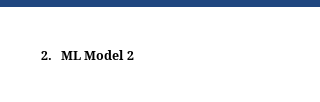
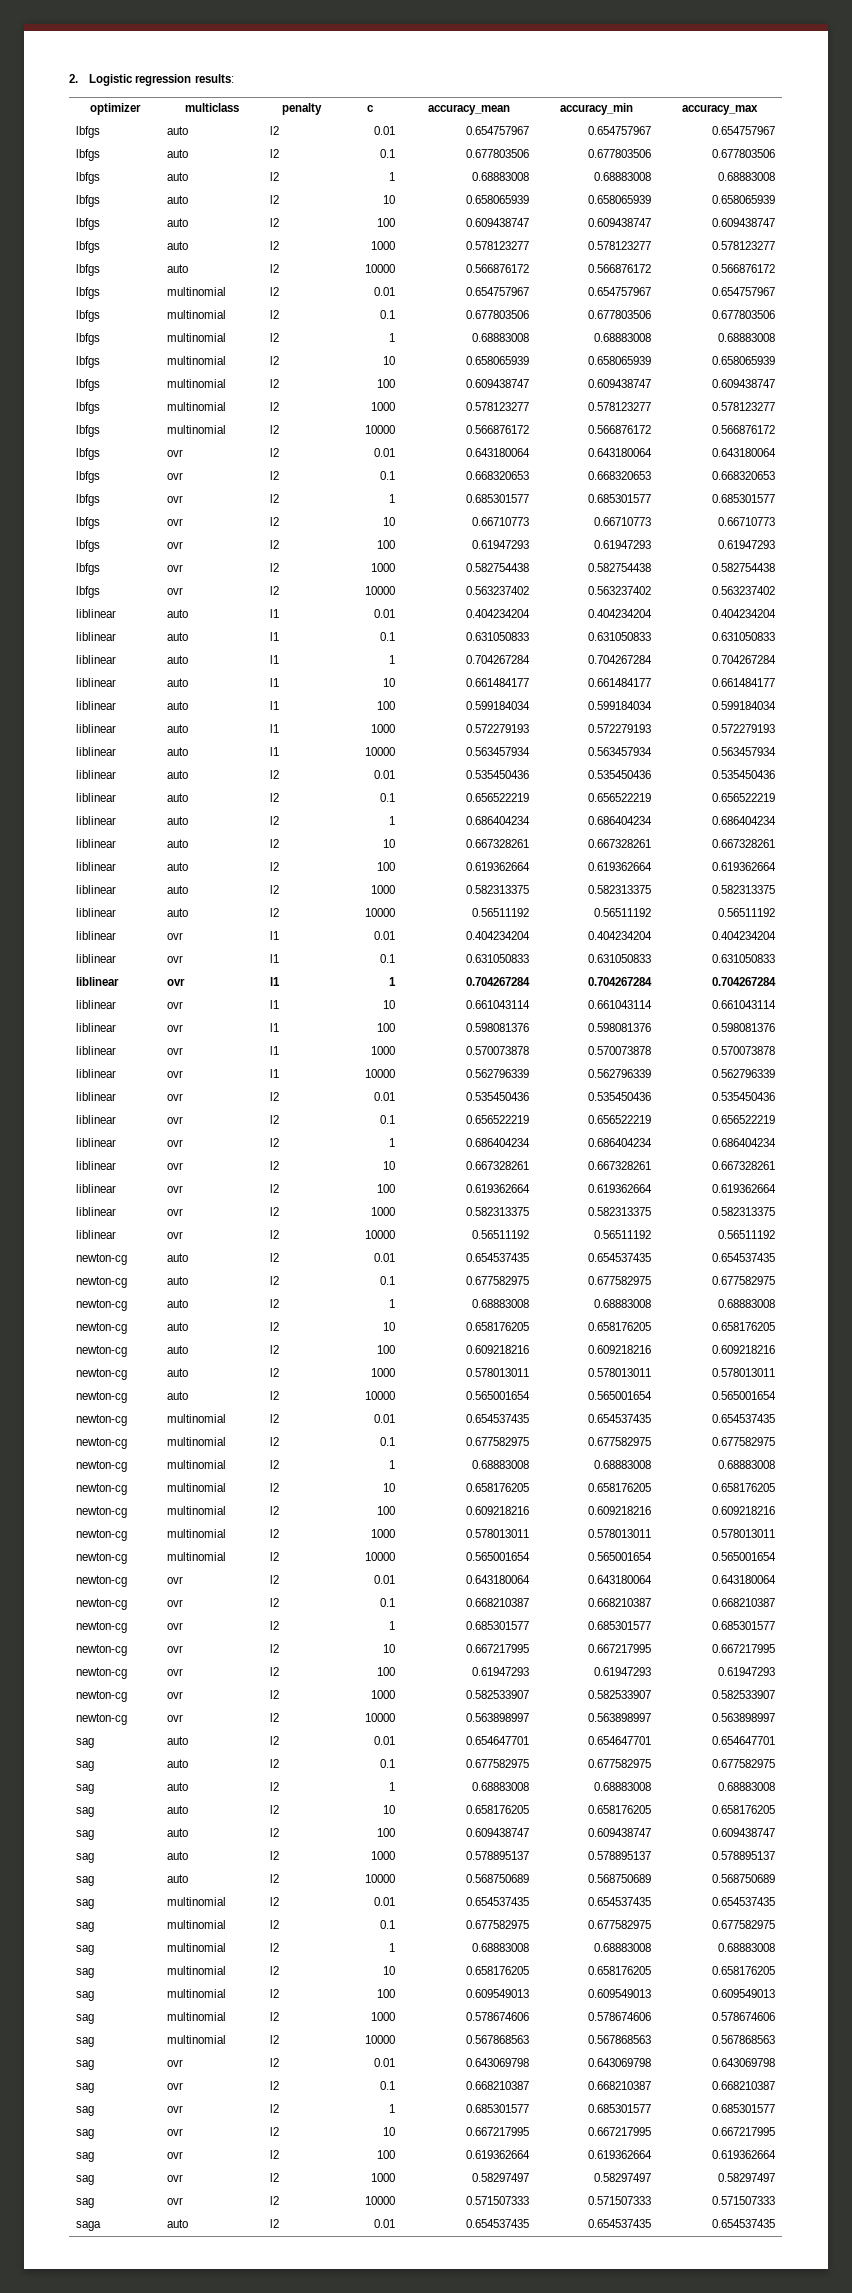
[60,50,134,60] ML Model 2 -> [89,74,234,86] [90,103,141,115] [185,103,239,112] [281,103,322,115] [367,105,374,112] [427,104,510,115] [560,103,633,115] [682,104,758,115] [76,126,101,138] [167,126,189,135] [270,126,280,135] [373,126,395,135] [465,126,529,135] [587,126,651,135] [711,126,775,135] [76,149,101,161] [167,149,189,158] [270,149,280,158] [379,149,395,158] [465,149,529,158] [587,149,651,158] [711,149,775,158] [76,172,101,184] [167,172,189,181] [270,172,280,181] [388,172,395,181] [471,172,529,181] [593,172,651,181] [717,172,775,181] [76,195,101,207] [167,195,189,204] [270,195,280,204] [382,195,395,204] [465,195,529,204] [587,195,651,204] [711,195,775,204] [76,218,101,230] [167,218,189,227] [270,218,280,227] [376,218,395,227] [465,218,529,227] [587,218,651,227] [711,218,775,227] [76,241,101,253] [167,241,189,250] [270,241,280,250] [370,241,395,250] [465,241,529,250] [587,241,651,250] [711,241,775,250] [76,264,101,276] [167,264,189,273] [270,264,280,273] [364,264,395,273] [465,264,529,273] [587,264,651,273] [711,264,775,273] [76,287,101,299] [167,287,227,296] [270,287,280,296] [373,287,395,296] [465,287,529,296] [587,287,651,296] [711,287,775,296] [76,310,101,322] [167,310,227,319] [270,310,280,319] [379,310,395,319] [465,310,529,319] [587,310,651,319] [711,310,775,319] [76,333,101,345] [167,333,227,342] [270,333,280,342] [388,333,395,342] [471,333,529,342] [593,333,651,342] [717,333,775,342] [76,356,101,368] [167,356,227,365] [270,356,280,365] [382,356,395,365] [465,356,529,365] [587,356,651,365] [711,356,775,365] [76,379,101,391] [167,379,227,388] [270,379,280,388] [376,379,395,388] [465,379,529,388] [587,379,651,388] [711,379,775,388] [76,402,101,414] [167,402,227,411] [270,402,280,411] [370,402,395,411] [465,402,529,411] [587,402,651,411] [711,402,775,411] [76,425,101,437] [167,425,227,434] [270,425,280,434] [364,425,395,434] [465,425,529,434] [587,425,651,434] [711,425,775,434] [76,448,101,460] [167,449,184,457] [270,448,280,457] [373,448,395,457] [465,448,530,457] [587,448,652,457] [711,448,776,457] [76,471,101,483] [167,472,184,480] [270,471,280,480] [379,471,395,480] [465,471,529,480] [587,471,651,480] [711,471,775,480] [76,494,101,506] [167,495,184,503] [270,494,280,503] [388,494,395,503] [465,494,529,503] [587,494,651,503] [711,494,775,503] [76,517,101,529] [167,518,184,526] [270,517,280,526] [382,517,395,526] [471,517,529,526] [593,517,651,526] [717,517,775,526] [76,540,101,552] [167,541,184,549] [270,540,280,549] [376,540,395,549] [471,540,529,549] [593,540,651,549] [717,540,775,549] [76,563,101,575] [167,564,184,572] [270,563,280,572] [370,563,395,572] [465,563,529,572] [587,563,651,572] [711,563,775,572] [76,586,101,598] [167,587,184,595] [270,586,280,595] [364,586,395,595] [465,586,529,595] [587,586,651,595] [711,586,775,595] [76,609,117,618] [167,609,189,618] [270,609,280,618] [373,609,395,618] [465,609,530,618] [587,609,652,618] [711,609,776,618] [76,632,117,641] [167,632,189,641] [270,632,280,641] [379,632,395,641] [465,632,529,641] [587,632,651,641] [711,632,775,641] [76,655,117,664] [167,655,189,664] [270,655,280,664] [388,655,395,664] [465,655,530,664] [587,655,652,664] [711,655,776,664] [76,678,117,687] [167,678,189,687] [270,678,280,687] [382,678,395,687] [465,678,529,687] [587,678,651,687] [711,678,775,687] [76,701,117,710] [167,701,189,710] [270,701,280,710] [376,701,395,710] [465,701,530,710] [587,701,652,710] [711,701,776,710] [76,724,117,733] [167,724,189,733] [270,724,280,733] [370,724,395,733] [465,724,529,733] [587,724,651,733] [711,724,775,733] [76,747,117,756] [167,747,189,756] [270,747,280,756] [364,747,395,756] [465,747,530,756] [587,747,652,756] [711,747,776,756] [76,770,117,779] [167,770,189,779] [270,770,280,779] [373,770,395,779] [465,770,529,779] [587,770,651,779] [711,770,775,779] [76,793,117,802] [167,793,189,802] [270,793,280,802] [379,793,395,802] [465,793,529,802] [587,793,651,802] [711,793,775,802] [76,816,117,825] [167,816,189,825] [270,816,280,825] [388,816,395,825] [465,816,530,825] [587,816,652,825] [711,816,776,825] [76,839,117,848] [167,839,189,848] [270,839,280,848] [382,839,395,848] [465,839,529,848] [587,839,651,848] [711,839,775,848] [76,862,117,871] [167,862,189,871] [270,862,280,871] [376,862,395,871] [465,862,530,871] [587,862,652,871] [711,862,776,871] [76,885,117,894] [167,885,189,894] [270,885,280,894] [370,885,395,894] [465,885,529,894] [587,885,651,894] [711,885,775,894] [76,908,117,917] [167,908,189,917] [270,908,280,917] [364,908,395,917] [471,908,529,917] [593,908,651,917] [717,908,775,917] [76,931,117,940] [167,932,184,940] [270,931,280,940] [373,931,395,940] [465,931,530,940] [587,931,652,940] [711,931,776,940] [76,954,117,963] [167,955,184,963] [270,954,280,963] [379,954,395,963] [465,954,529,963] [587,954,651,963] [711,954,775,963] [76,977,120,986] [167,978,186,986] [270,977,281,986] [388,977,396,986] [465,977,530,986] [587,977,652,986] [711,977,776,986] [76,1000,117,1009] [167,1001,184,1009] [270,1000,280,1009] [382,1000,395,1009] [465,1000,530,1009] [587,1000,652,1009] [711,1000,776,1009] [76,1023,117,1032] [167,1024,184,1032] [270,1023,280,1032] [376,1023,395,1032] [465,1023,529,1032] [587,1023,651,1032] [711,1023,775,1032] [76,1046,117,1055] [167,1047,184,1055] [270,1046,280,1055] [370,1046,395,1055] [465,1046,529,1055] [587,1046,651,1055] [711,1046,775,1055] [76,1069,117,1078] [167,1070,184,1078] [270,1069,280,1078] [364,1069,395,1078] [465,1069,529,1078] [587,1069,651,1078] [711,1069,775,1078] [76,1092,117,1101] [167,1093,184,1101] [270,1092,280,1101] [373,1092,395,1101] [465,1092,529,1101] [587,1092,651,1101] [711,1092,775,1101] [76,1115,117,1124] [167,1116,184,1124] [270,1115,280,1124] [379,1115,395,1124] [465,1115,529,1124] [587,1115,651,1124] [711,1115,775,1124] [76,1138,117,1147] [167,1139,184,1147] [270,1138,280,1147] [388,1138,395,1147] [465,1138,530,1147] [587,1138,652,1147] [711,1138,776,1147] [76,1161,117,1170] [167,1162,184,1170] [270,1161,280,1170] [382,1161,395,1170] [465,1161,529,1170] [587,1161,651,1170] [711,1161,775,1170] [76,1184,117,1193] [167,1185,184,1193] [270,1184,280,1193] [376,1184,395,1193] [465,1184,530,1193] [587,1184,652,1193] [711,1184,776,1193] [76,1207,117,1216] [167,1208,184,1216] [270,1207,280,1216] [370,1207,395,1216] [465,1207,529,1216] [587,1207,651,1216] [711,1207,775,1216] [76,1230,117,1239] [167,1231,184,1239] [270,1230,280,1239] [364,1230,395,1239] [471,1230,529,1239] [593,1230,651,1239] [717,1230,775,1239] [76,1253,128,1265] [167,1253,189,1262] [270,1253,280,1262] [373,1253,395,1262] [465,1253,529,1262] [587,1253,651,1262] [711,1253,775,1262] [76,1276,128,1288] [167,1276,189,1285] [270,1276,280,1285] [379,1276,395,1285] [465,1276,529,1285] [587,1276,651,1285] [711,1276,775,1285] [76,1299,128,1311] [167,1299,189,1308] [270,1299,280,1308] [388,1299,395,1308] [471,1299,529,1308] [593,1299,651,1308] [717,1299,775,1308] [76,1322,128,1334] [167,1322,189,1331] [270,1322,280,1331] [382,1322,395,1331] [465,1322,529,1331] [587,1322,651,1331] [711,1322,775,1331] [76,1345,128,1357] [167,1345,189,1354] [270,1345,280,1354] [376,1345,395,1354] [465,1345,529,1354] [587,1345,651,1354] [711,1345,775,1354] [76,1368,128,1380] [167,1368,189,1377] [270,1368,280,1377] [370,1368,395,1377] [465,1368,529,1377] [587,1368,651,1377] [711,1368,775,1377] [76,1391,128,1403] [167,1391,189,1400] [270,1391,280,1400] [364,1391,395,1400] [465,1391,530,1400] [587,1391,652,1400] [711,1391,776,1400] [76,1414,128,1426] [167,1414,227,1423] [270,1414,280,1423] [373,1414,395,1423] [465,1414,529,1423] [587,1414,651,1423] [711,1414,775,1423] [76,1437,128,1449] [167,1437,227,1446] [270,1437,280,1446] [379,1437,395,1446] [465,1437,529,1446] [587,1437,651,1446] [711,1437,775,1446] [76,1460,128,1472] [167,1460,227,1469] [270,1460,280,1469] [388,1460,395,1469] [471,1460,529,1469] [593,1460,651,1469] [717,1460,775,1469] [76,1483,128,1495] [167,1483,227,1492] [270,1483,280,1492] [382,1483,395,1492] [465,1483,529,1492] [587,1483,651,1492] [711,1483,775,1492] [76,1506,128,1518] [167,1506,227,1515] [270,1506,280,1515] [376,1506,395,1515] [465,1506,529,1515] [587,1506,651,1515] [711,1506,775,1515] [76,1529,128,1541] [167,1529,227,1538] [270,1529,280,1538] [370,1529,395,1538] [465,1529,529,1538] [587,1529,651,1538] [711,1529,775,1538] [76,1552,128,1564] [167,1552,227,1561] [270,1552,280,1561] [364,1552,395,1561] [465,1552,530,1561] [587,1552,652,1561] [711,1552,776,1561] [76,1575,128,1587] [167,1576,184,1584] [270,1575,280,1584] [373,1575,395,1584] [465,1575,530,1584] [587,1575,652,1584] [711,1575,776,1584] [76,1598,128,1610] [167,1599,184,1607] [270,1598,280,1607] [379,1598,395,1607] [465,1598,529,1607] [587,1598,651,1607] [711,1598,775,1607] [76,1621,128,1633] [167,1622,184,1630] [270,1621,280,1630] [388,1621,395,1630] [465,1621,529,1630] [587,1621,651,1630] [711,1621,775,1630] [76,1644,128,1656] [167,1645,184,1653] [270,1644,280,1653] [382,1644,395,1653] [465,1644,529,1653] [587,1644,651,1653] [711,1644,775,1653] [76,1667,128,1679] [167,1668,184,1676] [270,1667,280,1676] [376,1667,395,1676] [471,1667,529,1676] [593,1667,651,1676] [717,1667,775,1676] [76,1690,128,1702] [167,1691,184,1699] [270,1690,280,1699] [370,1690,395,1699] [465,1690,529,1699] [587,1690,651,1699] [711,1690,775,1699] [76,1713,128,1725] [167,1714,184,1722] [270,1713,280,1722] [364,1713,395,1722] [465,1713,529,1722] [587,1713,651,1722] [711,1713,775,1722] [76,1738,95,1748] [167,1736,189,1745] [270,1736,280,1745] [373,1736,395,1745] [465,1736,529,1745] [587,1736,651,1745] [711,1736,775,1745] [76,1761,95,1771] [167,1759,189,1768] [270,1759,280,1768] [379,1759,395,1768] [465,1759,529,1768] [587,1759,651,1768] [711,1759,775,1768] [76,1784,95,1794] [167,1782,189,1791] [270,1782,280,1791] [388,1782,395,1791] [471,1782,529,1791] [593,1782,651,1791] [717,1782,775,1791] [76,1807,95,1817] [167,1805,189,1814] [270,1805,280,1814] [382,1805,395,1814] [465,1805,529,1814] [587,1805,651,1814] [711,1805,775,1814] [76,1830,95,1840] [167,1828,189,1837] [270,1828,280,1837] [376,1828,395,1837] [465,1828,529,1837] [587,1828,651,1837] [711,1828,775,1837] [76,1853,95,1863] [167,1851,189,1860] [270,1851,280,1860] [370,1851,395,1860] [465,1851,529,1860] [587,1851,651,1860] [711,1851,775,1860] [76,1876,95,1886] [167,1874,189,1883] [270,1874,280,1883] [364,1874,395,1883] [465,1874,529,1883] [587,1874,651,1883] [711,1874,775,1883] [76,1899,95,1909] [167,1897,227,1906] [270,1897,280,1906] [373,1897,395,1906] [465,1897,529,1906] [587,1897,651,1906] [711,1897,775,1906] [76,1922,95,1932] [167,1920,227,1929] [270,1920,280,1929] [379,1920,395,1929] [465,1920,529,1929] [587,1920,651,1929] [711,1920,775,1929] [76,1945,95,1955] [167,1943,227,1952] [270,1943,280,1952] [388,1943,395,1952] [471,1943,529,1952] [593,1943,651,1952] [717,1943,775,1952] [76,1968,95,1978] [167,1966,227,1975] [270,1966,280,1975] [382,1966,395,1975] [465,1966,529,1975] [587,1966,651,1975] [711,1966,775,1975] [76,1991,95,2001] [167,1989,227,1998] [270,1989,280,1998] [376,1989,395,1998] [465,1989,529,1998] [587,1989,651,1998] [711,1989,775,1998] [76,2014,95,2024] [167,2012,227,2021] [270,2012,280,2021] [370,2012,395,2021] [465,2012,529,2021] [587,2012,651,2021] [711,2012,775,2021] [76,2037,95,2047] [167,2035,227,2044] [270,2035,280,2044] [364,2035,395,2044] [465,2035,529,2044] [587,2035,651,2044] [711,2035,775,2044] [76,2060,95,2070] [167,2059,184,2067] [270,2058,280,2067] [373,2058,395,2067] [465,2058,529,2067] [587,2058,651,2067] [711,2058,775,2067] [76,2083,95,2093] [167,2082,184,2090] [270,2081,280,2090] [379,2081,395,2090] [465,2081,529,2090] [587,2081,651,2090] [711,2081,775,2090] [76,2106,95,2116] [167,2105,184,2113] [270,2104,280,2113] [388,2104,395,2113] [465,2104,529,2113] [587,2104,651,2113] [711,2104,775,2113] [76,2129,95,2139] [167,2128,184,2136] [270,2127,280,2136] [382,2127,395,2136] [465,2127,529,2136] [587,2127,651,2136] [711,2127,775,2136] [76,2152,95,2162] [167,2151,184,2159] [270,2150,280,2159] [376,2150,395,2159] [465,2150,530,2159] [587,2150,652,2159] [711,2150,776,2159] [76,2175,95,2185] [167,2174,184,2182] [270,2173,280,2182] [370,2173,395,2182] [471,2173,529,2182] [593,2173,651,2182] [717,2173,775,2182] [76,2198,95,2208] [167,2197,184,2205] [270,2196,280,2205] [364,2196,395,2205] [465,2196,529,2205] [587,2196,651,2205] [711,2196,775,2205] [76,2221,102,2231] [167,2219,189,2228] [270,2219,280,2228] [373,2219,395,2228] [465,2219,529,2228] [587,2219,651,2228] [711,2219,775,2228] Logistic regression results: // optimizer | multiclass | penalty | c | accuracy_mean | accuracy_min | accuracy_max // lbfgs | auto | l2 | 0.01 | 0.654757967 | 0.654757967 | 0.654757967 // lbfgs | auto | l2 | 0.1 | 0.677803506 | 0.677803506 | 0.677803506 // lbfgs | auto | l2 | 1 | 0.68883008 | 0.68883008 | 0.68883008 // lbfgs | auto | l2 | 10 | 0.658065939 | 0.658065939 | 0.658065939 // lbfgs | auto | l2 | 100 | 0.609438747 | 0.609438747 | 0.609438747 // lbfgs | auto | l2 | 1000 | 0.578123277 | 0.578123277 | 0.578123277 // lbfgs | auto | l2 | 10000 | 0.566876172 | 0.566876172 | 0.566876172 // lbfgs | multinomial | l2 | 0.01 | 0.654757967 | 0.654757967 | 0.654757967 // lbfgs | multinomial | l2 | 0.1 | 0.677803506 | 0.677803506 | 0.677803506 // lbfgs | multinomial | l2 | 1 | 0.68883008 | 0.68883008 | 0.68883008 // lbfgs | multinomial | l2 | 10 | 0.658065939 | 0.658065939 | 0.658065939 // lbfgs | multinomial | l2 | 100 | 0.609438747 | 0.609438747 | 0.609438747 // lbfgs | multinomial | l2 | 1000 | 0.578123277 | 0.578123277 | 0.578123277 // lbfgs | multinomial | l2 | 10000 | 0.566876172 | 0.566876172 | 0.566876172 // lbfgs | ovr | l2 | 0.01 | 0.643180064 | 0.643180064 | 0.643180064 // lbfgs | ovr | l2 | 0.1 | 0.668320653 | 0.668320653 | 0.668320653 // lbfgs | ovr | l2 | 1 | 0.685301577 | 0.685301577 | 0.685301577 // lbfgs | ovr | l2 | 10 | 0.66710773 | 0.66710773 | 0.66710773 // lbfgs | ovr | l2 | 100 | 0.61947293 | 0.61947293 | 0.61947293 // lbfgs | ovr | l2 | 1000 | 0.582754438 | 0.582754438 | 0.582754438 // lbfgs | ovr | l2 | 10000 | 0.563237402 | 0.563237402 | 0.563237402 // liblinear | auto | l1 | 0.01 | 0.404234204 | 0.404234204 | 0.404234204 // liblinear | auto | l1 | 0.1 | 0.631050833 | 0.631050833 | 0.631050833 // liblinear | auto | l1 | 1 | 0.704267284 | 0.704267284 | 0.704267284 // liblinear | auto | l1 | 10 | 0.661484177 | 0.661484177 | 0.661484177 // liblinear | auto | l1 | 100 | 0.599184034 | 0.599184034 | 0.599184034 // liblinear | auto | l1 | 1000 | 0.572279193 | 0.572279193 | 0.572279193 // liblinear | auto | l1 | 10000 | 0.563457934 | 0.563457934 | 0.563457934 // liblinear | auto | l2 | 0.01 | 0.535450436 | 0.535450436 | 0.535450436 // liblinear | auto | l2 | 0.1 | 0.656522219 | 0.656522219 | 0.656522219 // liblinear | auto | l2 | 1 | 0.686404234 | 0.686404234 | 0.686404234 // liblinear | auto | l2 | 10 | 0.667328261 | 0.667328261 | 0.667328261 // liblinear | auto | l2 | 100 | 0.619362664 | 0.619362664 | 0.619362664 // liblinear | auto | l2 | 1000 | 0.582313375 | 0.582313375 | 0.582313375 // liblinear | auto | l2 | 10000 | 0.56511192 | 0.56511192 | 0.56511192 // liblinear | ovr | l1 | 0.01 | 0.404234204 | 0.404234204 | 0.404234204 // liblinear | ovr | l1 | 0.1 | 0.631050833 | 0.631050833 | 0.631050833 // liblinear | ovr | l1 | 1 | 0.704267284 | 0.704267284 | 0.704267284 // liblinear | ovr | l1 | 10 | 0.661043114 | 0.661043114 | 0.661043114 // liblinear | ovr | l1 | 100 | 0.598081376 | 0.598081376 | 0.598081376 // liblinear | ovr | l1 | 1000 | 0.570073878 | 0.570073878 | 0.570073878 // liblinear | ovr | l1 | 10000 | 0.562796339 | 0.562796339 | 0.562796339 // liblinear | ovr | l2 | 0.01 | 0.535450436 | 0.535450436 | 0.535450436 // liblinear | ovr | l2 | 0.1 | 0.656522219 | 0.656522219 | 0.656522219 // liblinear | ovr | l2 | 1 | 0.686404234 | 0.686404234 | 0.686404234 // liblinear | ovr | l2 | 10 | 0.667328261 | 0.667328261 | 0.667328261 // liblinear | ovr | l2 | 100 | 0.619362664 | 0.619362664 | 0.619362664 // liblinear | ovr | l2 | 1000 | 0.582313375 | 0.582313375 | 0.582313375 // liblinear | ovr | l2 | 10000 | 0.56511192 | 0.56511192 | 0.56511192 // newton-cg | auto | l2 | 0.01 | 0.654537435 | 0.654537435 | 0.654537435 // newton-cg | auto | l2 | 0.1 | 0.677582975 | 0.677582975 | 0.677582975 // newton-cg | auto | l2 | 1 | 0.68883008 | 0.68883008 | 0.68883008 // newton-cg | auto | l2 | 10 | 0.658176205 | 0.658176205 | 0.658176205 // newton-cg | auto | l2 | 100 | 0.609218216 | 0.609218216 | 0.609218216 // newton-cg | auto | l2 | 1000 | 0.578013011 | 0.578013011 | 0.578013011 // newton-cg | auto | l2 | 10000 | 0.565001654 | 0.565001654 | 0.565001654 // newton-cg | multinomial | l2 | 0.01 | 0.654537435 | 0.654537435 | 0.654537435 // newton-cg | multinomial | l2 | 0.1 | 0.677582975 | 0.677582975 | 0.677582975 // newton-cg | multinomial | l2 | 1 | 0.68883008 | 0.68883008 | 0.68883008 // newton-cg | multinomial | l2 | 10 | 0.658176205 | 0.658176205 | 0.658176205 // newton-cg | multinomial | l2 | 100 | 0.609218216 | 0.609218216 | 0.609218216 // newton-cg | multinomial | l2 | 1000 | 0.578013011 | 0.578013011 | 0.578013011 // newton-cg | multinomial | l2 | 10000 | 0.565001654 | 0.565001654 | 0.565001654 // newton-cg | ovr | l2 | 0.01 | 0.643180064 | 0.643180064 | 0.643180064 // newton-cg | ovr | l2 | 0.1 | 0.668210387 | 0.668210387 | 0.668210387 // newton-cg | ovr | l2 | 1 | 0.685301577 | 0.685301577 | 0.685301577 // newton-cg | ovr | l2 | 10 | 0.667217995 | 0.667217995 | 0.667217995 // newton-cg | ovr | l2 | 100 | 0.61947293 | 0.61947293 | 0.61947293 // newton-cg | ovr | l2 | 1000 | 0.582533907 | 0.582533907 | 0.582533907 // newton-cg | ovr | l2 | 10000 | 0.563898997 | 0.563898997 | 0.563898997 // sag | auto | l2 | 0.01 | 0.654647701 | 0.654647701 | 0.654647701 // sag | auto | l2 | 0.1 | 0.677582975 | 0.677582975 | 0.677582975 // sag | auto | l2 | 1 | 0.68883008 | 0.68883008 | 0.68883008 // sag | auto | l2 | 10 | 0.658176205 | 0.658176205 | 0.658176205 // sag | auto | l2 | 100 | 0.609438747 | 0.609438747 | 0.609438747 // sag | auto | l2 | 1000 | 0.578895137 | 0.578895137 | 0.578895137 // sag | auto | l2 | 10000 | 0.568750689 | 0.568750689 | 0.568750689 // sag | multinomial | l2 | 0.01 | 0.654537435 | 0.654537435 | 0.654537435 // sag | multinomial | l2 | 0.1 | 0.677582975 | 0.677582975 | 0.677582975 // sag | multinomial | l2 | 1 | 0.68883008 | 0.68883008 | 0.68883008 // sag | multinomial | l2 | 10 | 0.658176205 | 0.658176205 | 0.658176205 // sag | multinomial | l2 | 100 | 0.609549013 | 0.609549013 | 0.609549013 // sag | multinomial | l2 | 1000 | 0.578674606 | 0.578674606 | 0.578674606 // sag | multinomial | l2 | 10000 | 0.567868563 | 0.567868563 | 0.567868563 // sag | ovr | l2 | 0.01 | 0.643069798 | 0.643069798 | 0.643069798 // sag | ovr | l2 | 0.1 | 0.668210387 | 0.668210387 | 0.668210387 // sag | ovr | l2 | 1 | 0.685301577 | 0.685301577 | 0.685301577 // sag | ovr | l2 | 10 | 0.667217995 | 0.667217995 | 0.667217995 // sag | ovr | l2 | 100 | 0.619362664 | 0.619362664 | 0.619362664 // sag | ovr | l2 | 1000 | 0.58297497 | 0.58297497 | 0.58297497 // sag | ovr | l2 | 10000 | 0.571507333 | 0.571507333 | 0.571507333 // saga | auto | l2 | 0.01 | 0.654537435 | 0.654537435 | 0.654537435

